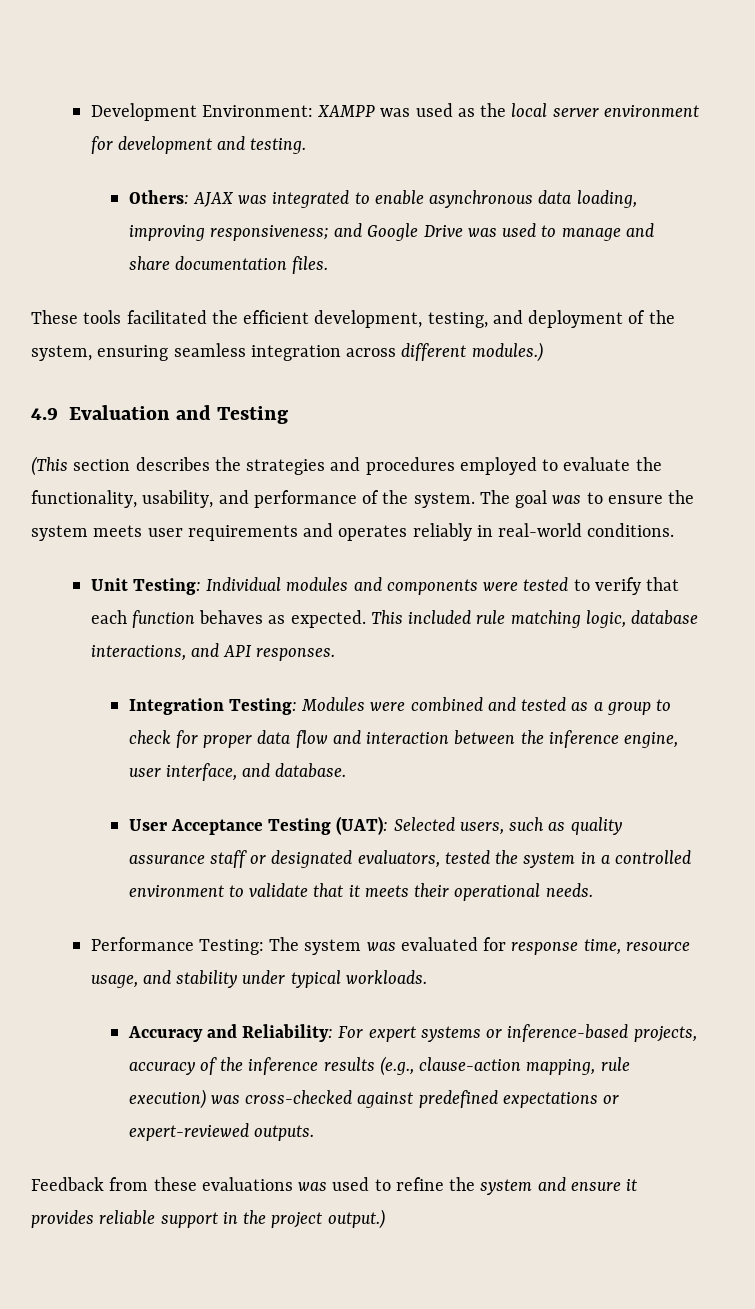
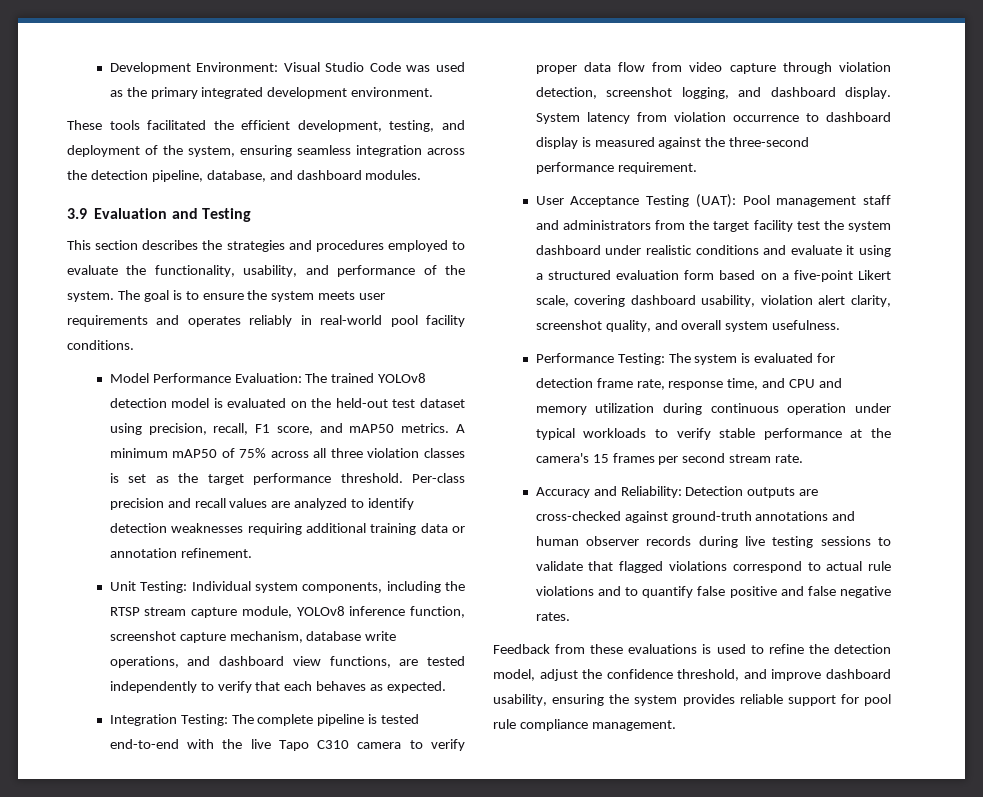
[317,105,376,117] XAMPP -> [283,62,401,72] Visual Studio Code
[511,103,699,117] [90,136,307,154] [128,190,637,208] [128,223,654,241] [128,256,329,274] local server environment for development and testing. // Others: AJAX was integrated to enable asynchronous data loading, improving responsiveness; and Google Drive was used to manage and share documentation files. -> [150,87,434,99] primary integrated development environment.
[401,342,543,362] [31,407,58,420] different modules.) // 4.9 -> [67,170,422,182] [67,208,87,219] the detection pipeline, database, and dashboard modules. // 3.9
[31,456,68,476] (This -> [67,240,91,250] This
[552,494,582,504] was -> [172,290,182,300] is
(583, 530) none -> [390,315,466,327] pool facility
[90,577,569,595] Unit Testing: Individual modules and components were tested -> [109,373,427,383] [109,398,465,408] [109,423,465,435] [109,448,465,458] [109,473,465,485] [109,498,415,510] [109,523,466,535] [109,548,252,558] [109,581,465,593] [109,606,465,618] [109,631,397,643] [109,656,465,668] [109,681,197,693] Model Performance Evaluation: The trained YOLOv8 detection model is evaluated on the held-out test dataset using precision, recall, F1 score, and mAP50 metrics. A minimum mAP50 of 75% across all three violation classes is set as the target performance threshold. Per-class precision and recall values are analyzed to identify detection weaknesses requiring additional training data or annotation refinement. // Unit Testing: Individual system components, including the RTSP stream capture module, YOLOv8 inference function, screenshot capture mechanism, database write operations, and dashboard view functions, are tested independently
[131,610,195,628] function -> (313, 686) none
[370,610,699,628] [90,643,336,661] [128,697,672,715] [128,730,679,748] [128,763,347,781] [128,816,622,835] [128,850,692,868] [128,883,593,901] This included rule matching logic, database interactions, and API responses. // Integration Testing: Modules were combined and tested as a group to check for proper data flow and interaction between the inference engine, user interface, and database. // User Acceptance Testing (UAT): Selected users, such as quality assurance staff or designated evaluators, tested the system in a controlled environment to validate that it meets their operational needs. -> [109,714,420,726] [109,739,465,751] [535,62,891,74] [535,87,891,99] [535,112,891,124] [535,137,810,149] [535,162,697,174] [535,194,891,208] [535,220,891,232] [535,245,891,257] [535,270,891,282] [535,295,891,307] [535,320,841,332] // Integration Testing: The complete pipeline is tested end-to-end with the live Tapo C310 camera to verify proper data flow from video capture through violation detection, screenshot logging, and dashboard display. System latency from violation occurrence to dashboard display is measured against the three-second performance requirement. // User Acceptance Testing (UAT): Pool management staff and administrators from the target facility test the system dashboard under realistic conditions and evaluate it using a structured evaluation form based on a five-point Likert scale, covering dashboard usability, violation alert clarity, screenshot quality, and overall system usefulness.
[366,941,396,951] was -> [741,353,751,363] is
[511,939,690,955] [90,970,427,988] [127,1024,697,1042] [128,1056,630,1076] [128,1089,620,1109] [128,1123,314,1141] response time, resource usage, and stability under typical workloads. // Accuracy and Reliability: For expert systems or inference-based projects, accuracy of the inference results (e.g., clause-action mapping, rule execution) was cross-checked against predefined expectations or expert-reviewed outputs. -> [535,378,843,390] [535,403,891,415] [535,428,891,440] [535,453,804,465] [535,486,819,498] [535,511,856,523] [535,536,892,548] [535,561,892,573] [535,586,891,598] [535,612,570,621] detection frame rate, response time, and CPU and memory utilization during continuous operation under typical workloads to verify stable performance at the camera's 15 frames per second stream rate. // Accuracy and Reliability: Detection outputs are cross-checked against ground-truth annotations and human observer records during live testing sessions to validate that flagged violations correspond to actual rule violations and to quantify false positive and false negative rates.
[298,1181,328,1191] was -> [702,644,712,654] is
[480,1177,638,1195] [31,1209,385,1229] system and ensure it provides reliable support in the project output.) -> [834,644,891,654] [493,669,891,681] [493,694,891,706] [493,719,676,731] detection model, adjust the confidence threshold, and improve dashboard usability, ensuring the system provides reliable support for pool rule compliance management.

